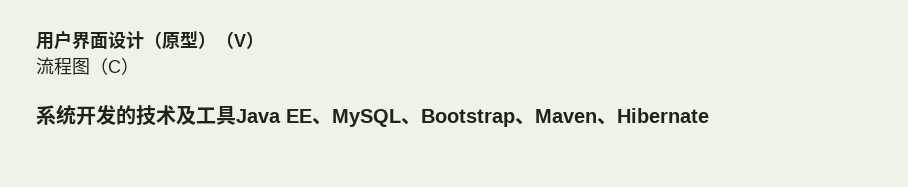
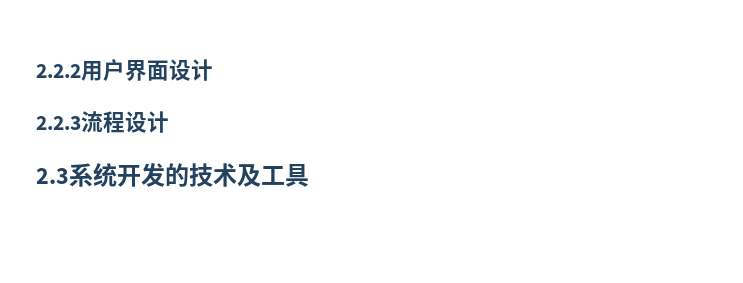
(36, 41) none -> [36,64,81,78] 2.2.2
[144,31,264,49] [36,57,139,75] （原型）（V） // 流程图（C） // -> [36,111,169,133] [36,168,69,184] // 2.2.3流程设计 // 2.3
[236,108,709,127] Java EE、MySQL、Bootstrap、Maven、Hibernate -> (309, 175) none

